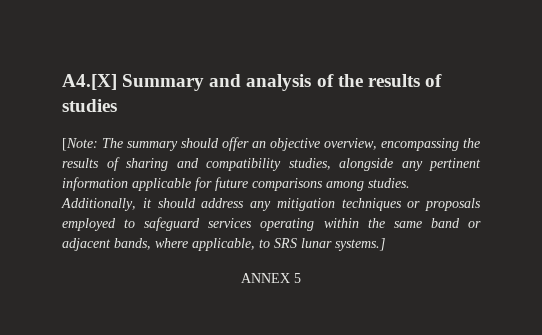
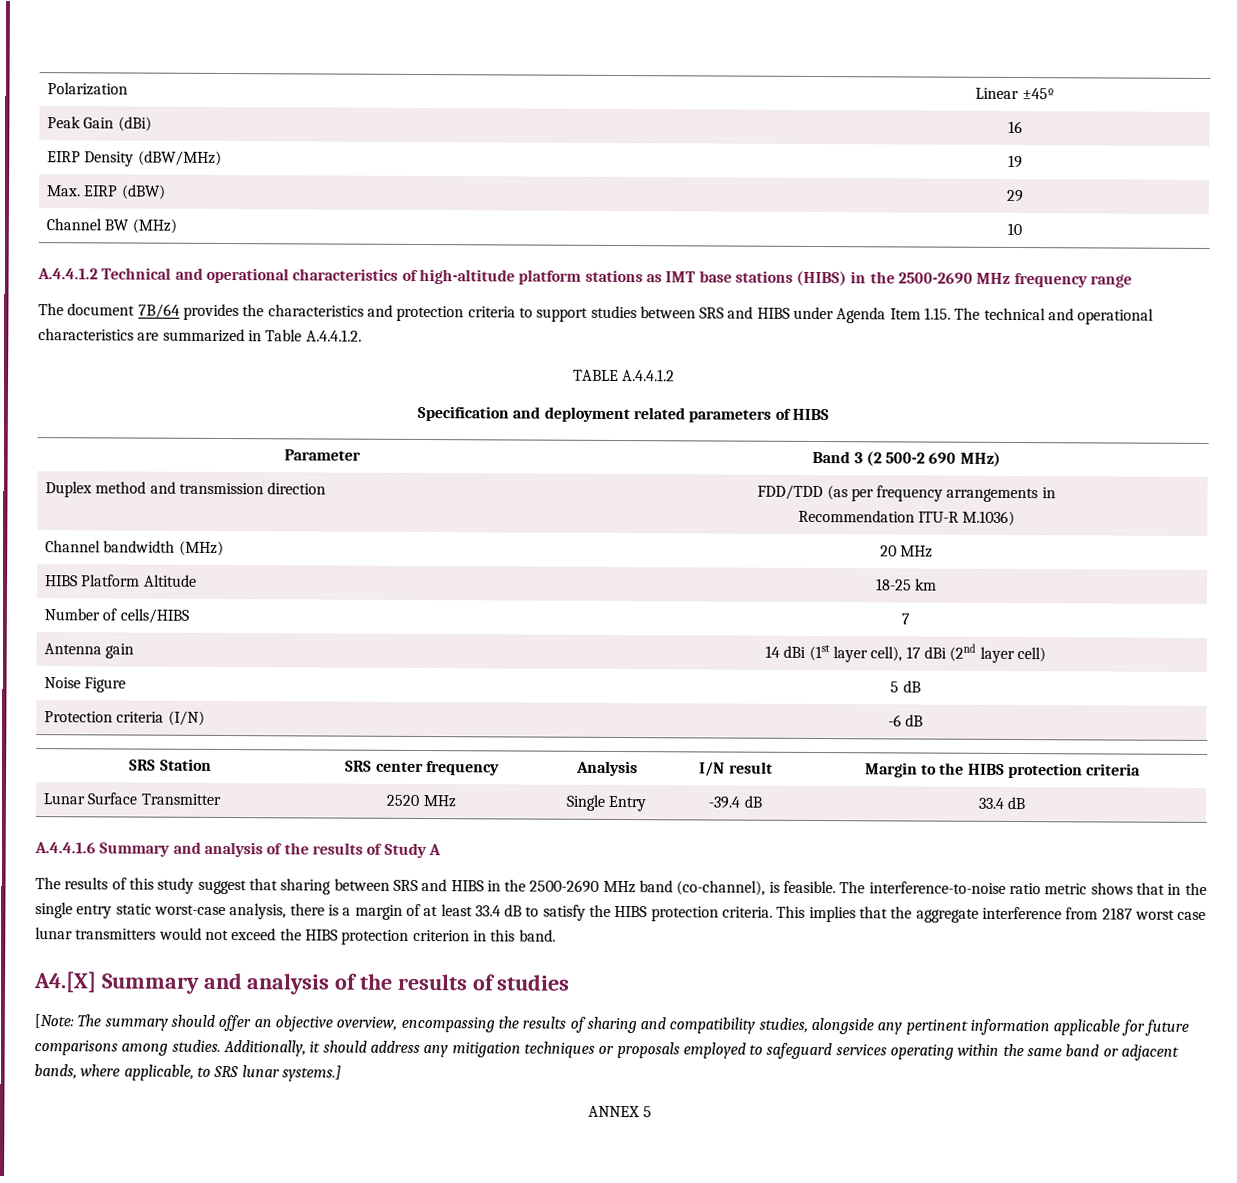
(62, 82) none -> [46,82,128,96] [975,87,1055,100] [46,116,152,132] [1007,120,1023,134] [46,150,222,167] [1007,154,1023,169] [45,184,166,200] [1005,189,1024,203] [45,218,177,234] [1006,222,1022,236] [37,267,1133,288] [38,303,1155,325] [38,328,362,343] [572,369,676,382] [417,405,829,423] [283,449,361,461] [812,450,1001,467] [44,481,327,498] [757,484,1056,503] [797,509,1016,527] [44,540,224,556] [879,545,934,558] [44,574,197,587] [875,578,938,591] [43,608,189,624] [900,613,910,625] [43,643,135,659] [765,643,1046,664] [43,677,127,693] [890,680,921,693] [43,710,205,726] [887,714,924,727] [129,758,212,771] [345,760,500,776] [575,760,638,777] [699,761,773,777] [864,762,1142,779] [42,792,221,805] [386,794,456,808] [565,794,647,812] [708,795,762,809] [977,796,1026,810] [34,841,441,859] [35,877,1207,896] [35,902,1207,923] [35,927,556,945] Polarization | Linear ±45º // Peak Gain (dBi) | 16 // EIRP Density (dBW/MHz) | 19 // Max. EIRP (dBW) | 29 // Channel BW (MHz) | 10 // A.4.4.1.2 Technical and operational characteristics of high-altitude platform stations as IMT base stations (HIBS) in the 2500-2690 MHz frequency range // The document 7B/64 provides the characteristics and protection criteria to support studies between SRS and HIBS under Agenda Item 1.15. The technical and operational characteristics are summarized in Table A.4.4.1.2. // TABLE A.4.4.1.2 // Specification and deployment related parameters of HIBS // Parameter | Band 3 (2 500-2 690 MHz) // Duplex method and transmission direction | FDD/TDD (as per frequency arrangements in // Recommendation ITU-R M.1036) // Channel bandwidth (MHz) | 20 MHz // HIBS Platform Altitude | 18-25 km // Number of cells/HIBS | 7 // Antenna gain | 14 dBi (1st layer cell), 17 dBi (2nd layer cell) // Noise Figure | 5 dB // Protection criteria (I/N) | -6 dB // SRS Station | SRS center frequency | Analysis | I/N result | Margin to the HIBS protection criteria // Lunar Surface Transmitter | 2520 MHz | Single Entry | -39.4 dB | 33.4 dB // A.4.4.1.6 Summary and analysis of the results of Study A // The results of this study suggest that sharing between SRS and HIBS in the 2500-2690 MHz band (co-channel), is feasible. The interference-to-noise ratio metric shows that in the single entry static worst-case analysis, there is a margin of at least 33.4 dB to satisfy the HIBS protection criteria. This implies that the aggregate interference from 2187 worst case lunar transmitters would not exceed the HIBS protection criterion in this band. //

